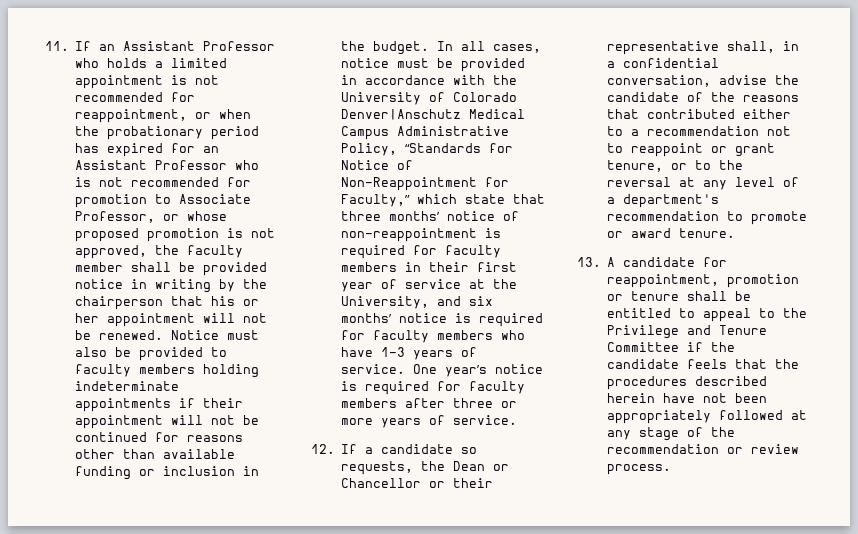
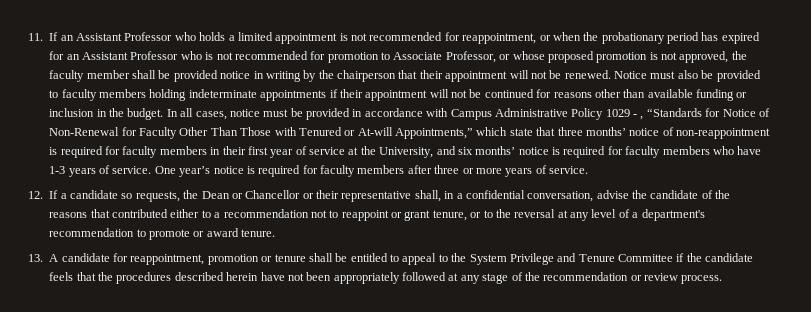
[211,296,260,306] [75,313,100,323] his or her -> [419,70,443,79] their
[493,75,518,85] [341,92,518,105] [341,109,526,120] [341,126,510,140] [341,143,514,156] [341,160,414,170] [341,177,510,191] [341,194,411,207] the University of Colorado Denver|Anschutz Medical Campus Administrative Policy, “Standards for Notice of Non-Reappointment for Faculty,” -> [450,108,770,120] [49,127,473,139] Campus Administrative Policy 1029 - , “Standards for Notice of Non-Renewal for Faculty Other Than Those with Tenured or At-will Appointments,”
(808, 313) none -> [469,254,507,265] System

